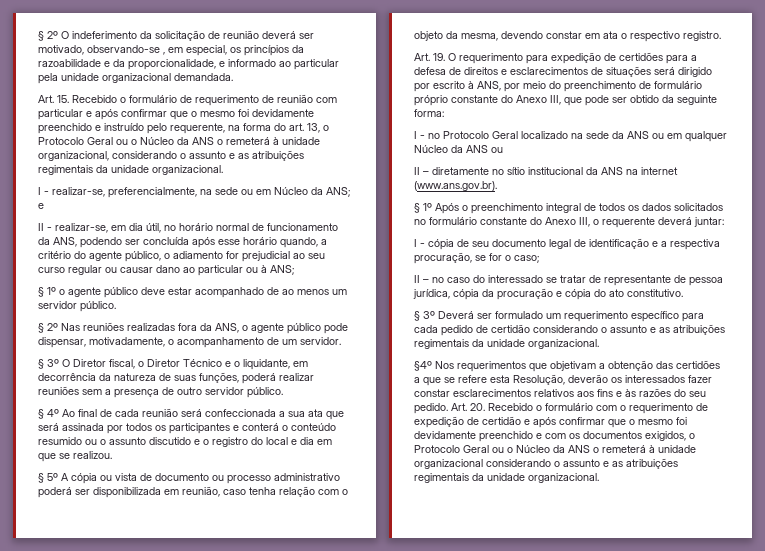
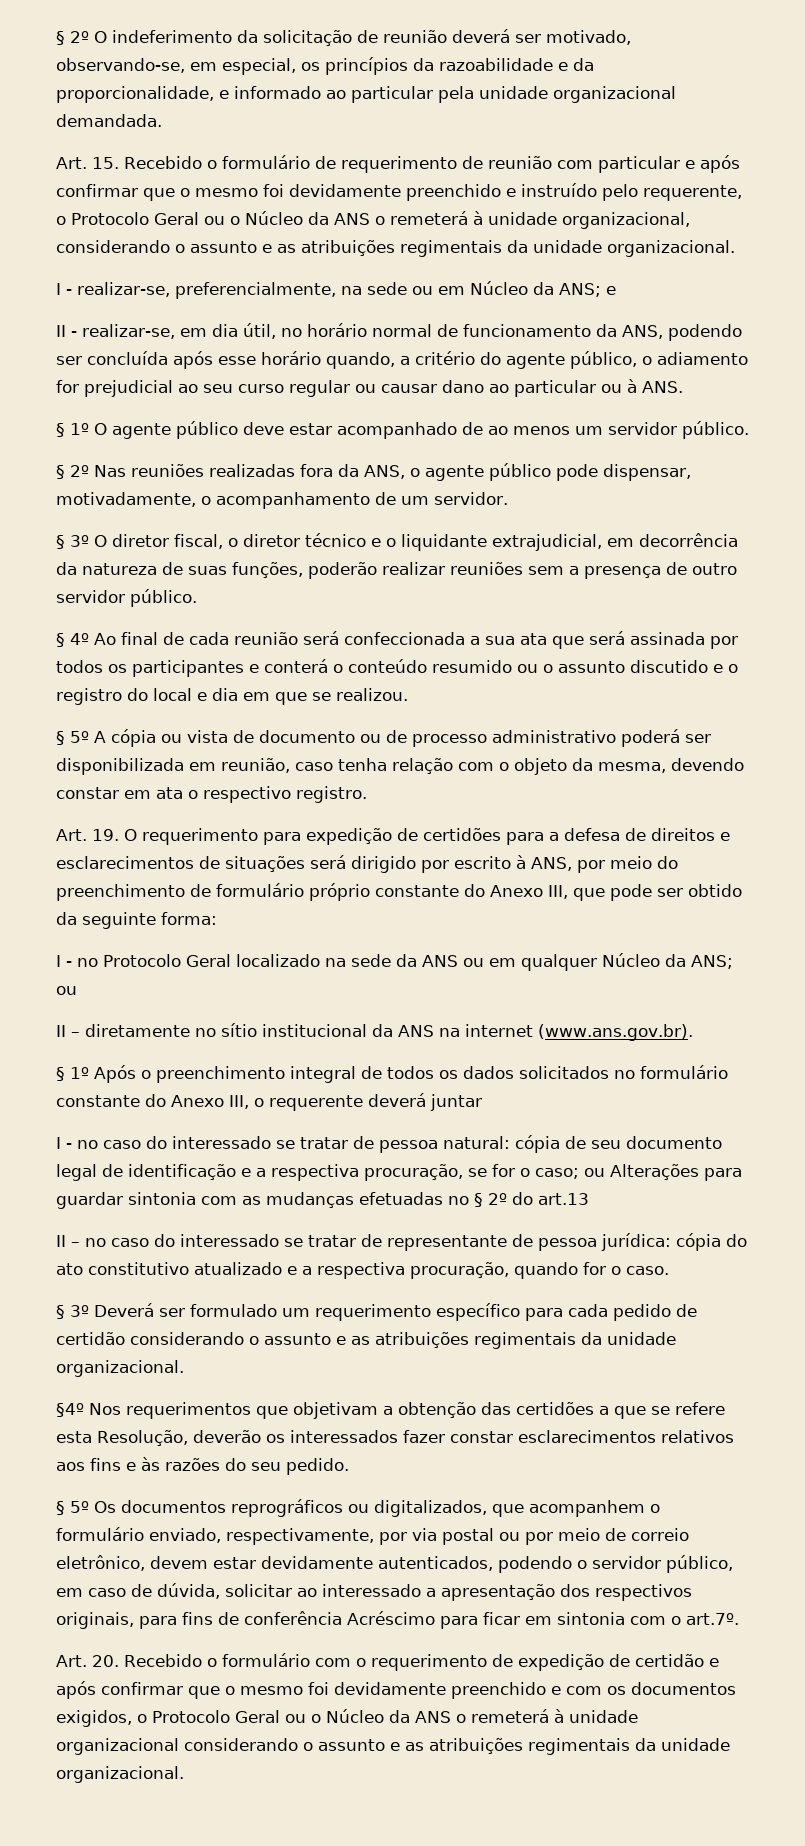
[87,45,165,55] observando-se , -> [56,58,185,73] observando-se,
[228,123,320,133] na forma do art. 13, -> (742, 193) none
[270,265,294,275] [38,287,65,297] ANS; // § 1º o -> [642,381,683,393] [56,423,107,437] ANS. // § 1º O
[73,359,106,367] Diretor -> [112,534,169,547] diretor
[147,359,290,370] Diretor Técnico e o liquidante, -> [243,533,602,551] diretor técnico e o liquidante extrajudicial,
[242,373,276,384] poderá -> [308,562,377,579] poderão
(224, 478) none -> [386,730,407,743] de
[466,145,488,153] ANS -> [691,955,733,969] ANS;
[694,217,724,227] [414,239,425,247] juntar: // I - -> [430,1094,482,1111] [56,1136,510,1153] juntar // I - no caso do interessado se tratar de pessoa natural:
(539, 259) none -> [584,1164,742,1181] [56,1192,589,1209] ou Alterações para guardar sintonia com as mudanças efetuadas no § 2º do art.13
[413,288,683,300] jurídica, cópia da procuração e cópia do ato constitutivo. -> [601,1233,747,1251] [56,1262,669,1279] jurídica: cópia do ato constitutivo atualizado e a respectiva procuração, quando for o caso.
(448, 408) none -> [56,1499,660,1517] [56,1527,689,1545] [56,1555,733,1573] [56,1583,692,1601] [56,1611,739,1629] // § 5º Os documentos reprográficos ou digitalizados, que acompanhem o formulário enviado, respectivamente, por via postal ou por meio de correio eletrônico, devem estar devidamente autenticados, podendo o servidor público, em caso de dúvida, solicitar ao interessado a apresentação dos respectivos originais, para fins de conferência Acréscimo para ficar em sintonia com o art.7º. //

